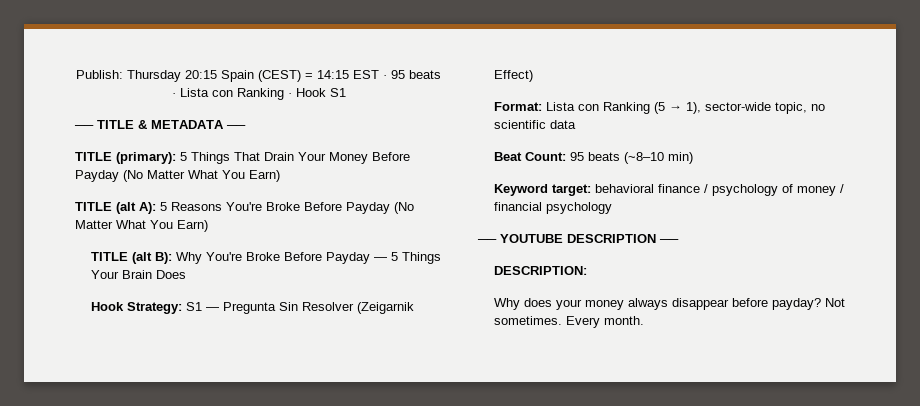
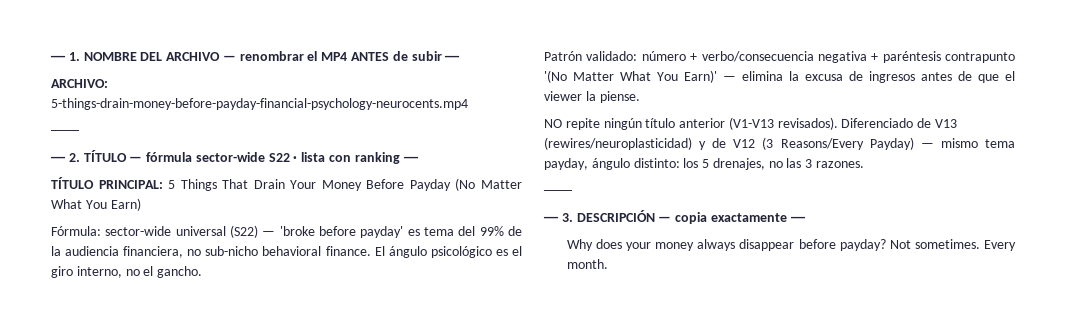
[76,70,441,82] [171,88,346,100] [74,120,246,129] [75,152,176,164] Publish: Thursday 20:15 Spain (CEST) = 14:15 EST · 95 beats · Lista con Ranking · Hook S1 // ── TITLE & METADATA ── // TITLE (primary): -> [50,51,461,61] [51,79,108,88] [51,98,468,110] [50,130,80,135] [50,150,419,164] [51,177,163,189] ── 1. NOMBRE DEL ARCHIVO — renombrar el MP4 ANTES de subir ── // ARCHIVO: 5-things-drain-money-before-payday-financial-psychology-neurocents.mp4 // ──── // ── 2. TÍTULO — fórmula sector-wide S22 · lista con ranking ── // TÍTULO PRINCIPAL:
[75,202,414,214] [75,220,208,232] [90,252,441,264] [90,270,186,279] [90,302,414,314] [493,70,533,82] [493,102,825,114] [493,120,576,129] [493,152,693,164] [493,184,844,196] [493,202,612,214] [477,234,679,243] [493,266,587,275] TITLE (alt A): 5 Reasons You're Broke Before Payday (No Matter What You Earn) // TITLE (alt B): Why You're Broke Before Payday — 5 Things Your Brain Does // Hook Strategy: S1 — Pregunta Sin Resolver (Zeigarnik Effect) // Format: Lista con Ranking (5 → 1), sector-wide topic, no scientific data // Beat Count: 95 beats (~8–10 min) // Keyword target: behavioral finance / psychology of money / financial psychology // ── YOUTUBE DESCRIPTION ── // DESCRIPTION: -> [51,225,522,238] [51,246,522,258] [51,266,203,278] [544,51,1015,63] [544,70,1015,83] [544,91,640,103] [544,117,958,130] [544,137,1015,150] [544,158,865,170] [543,190,573,195] [543,210,806,224] Fórmula: sector-wide universal (S22) — 'broke before payday' es tema del 99% de la audiencia financiera, no sub-nicho behavioral finance. El ángulo psicológico es el giro interno, no el gancho. // Patrón validado: número + verbo/consecuencia negativa + paréntesis contrapunto '(No Matter What You Earn)' — elimina la excusa de ingresos antes de que el viewer la piense. // NO repite ningún título anterior (V1-V13 revisados). Diferenciado de V13 (rewires/neuroplasticidad) y de V12 (3 Reasons/Every Payday) — mismo tema payday, ángulo distinto: los 5 drenajes, no las 3 razones. // ──── // ── 3. DESCRIPCIÓN — copia exactamente ──

